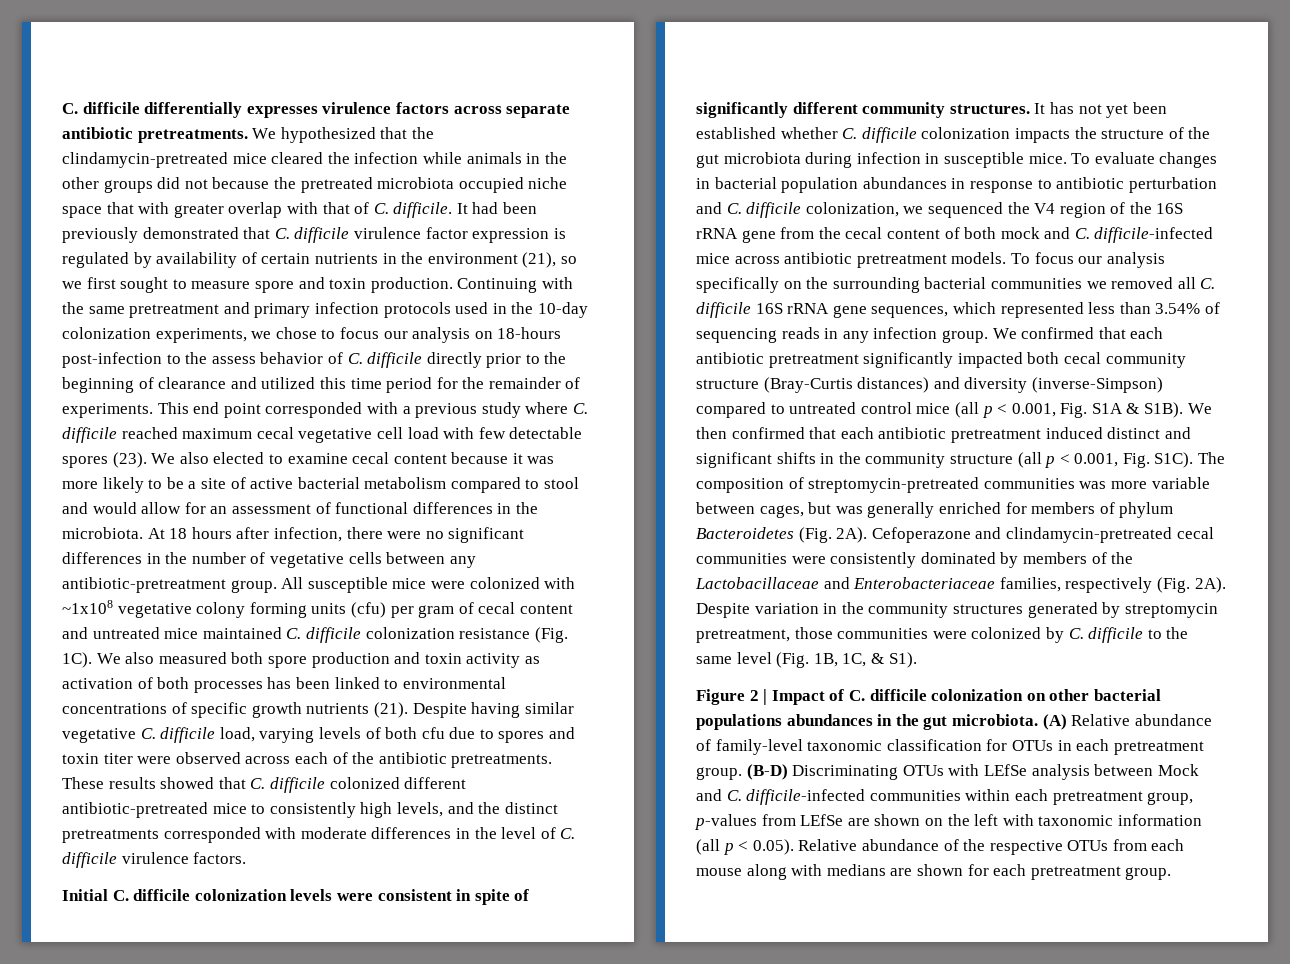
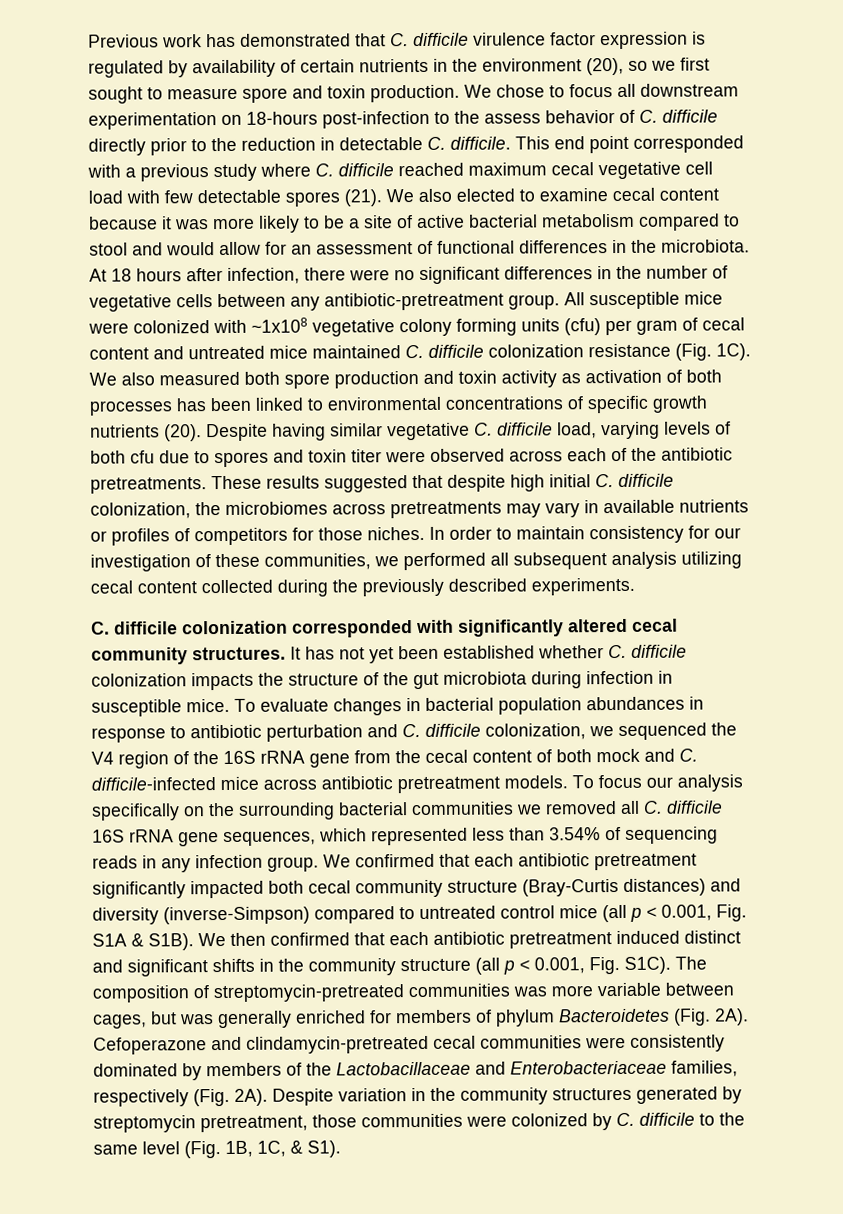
[62,102,571,118] [62,127,434,143] [62,152,567,168] [62,177,568,193] [62,202,538,218] [62,227,138,243] C. difficile differentially expresses virulence factors across separate antibiotic pretreatments. We hypothesized that the clindamycin-pretreated mice cleared the infection while animals in the other groups did not because the pretreated microbiota occupied niche space that with greater overlap with that of C. difficile. It had been previously -> [88,33,236,48] Previous work has
[522,252,557,268] (21), -> [586,57,624,76] (20),
[457,277,573,293] [62,302,588,318] [62,327,471,343] Continuing with the same pretreatment and primary infection protocols used in the 10-day colonization experiments, we chose to focus our analysis -> [464,83,739,98] [88,112,217,130] We chose to focus all downstream experimentation
[62,377,581,393] [62,403,153,418] beginning of clearance and utilized this time period for the remainder of experiments. -> [241,136,511,151] reduction in detectable C. difficile.
[112,452,147,468] (23). -> [344,189,382,207] (21).
[373,702,408,718] (21). -> [164,424,202,442] (20).
[160,777,467,793] [62,802,558,818] [62,827,576,843] [62,852,247,868] [62,889,530,905] [696,102,858,118] showed that C. difficile colonized different antibiotic-pretreated mice to consistently high levels, and the distinct pretreatments corresponded with moderate differences in the level of C. difficile virulence factors. // Initial C. difficile colonization levels were consistent in spite of significantly different -> [324,473,674,493] [90,499,749,519] [90,525,741,546] [90,551,742,572] [90,577,635,597] [91,618,678,638] suggested that despite high initial C. difficile colonization, the microbiomes across pretreatments may vary in available nutrients or profiles of competitors for those niches. In order to maintain consistency for our investigation of these communities, we performed all subsequent analysis utilizing cecal content collected during the previously described experiments. // C. difficile colonization corresponded with significantly altered cecal
[696,689,1161,705] [696,714,1212,730] [696,739,1204,755] [696,764,1199,780] [696,789,1194,805] [695,814,1202,830] [696,839,1185,855] [696,864,1172,880] // Figure 2 | Impact of C. difficile colonization on other bacterial populations abundances in the gut microbiota. (A) Relative abundance of family-level taxonomic classification for OTUs in each pretreatment group. (B-D) Discriminating OTUs with LEfSe analysis between Mock and C. difficile-infected communities within each pretreatment group, p-values from LEfSe are shown on the left with taxonomic information (all p < 0.05). Relative abundance of the respective OTUs from each mouse along with medians are shown for each pretreatment group. -> (341, 1149) none

